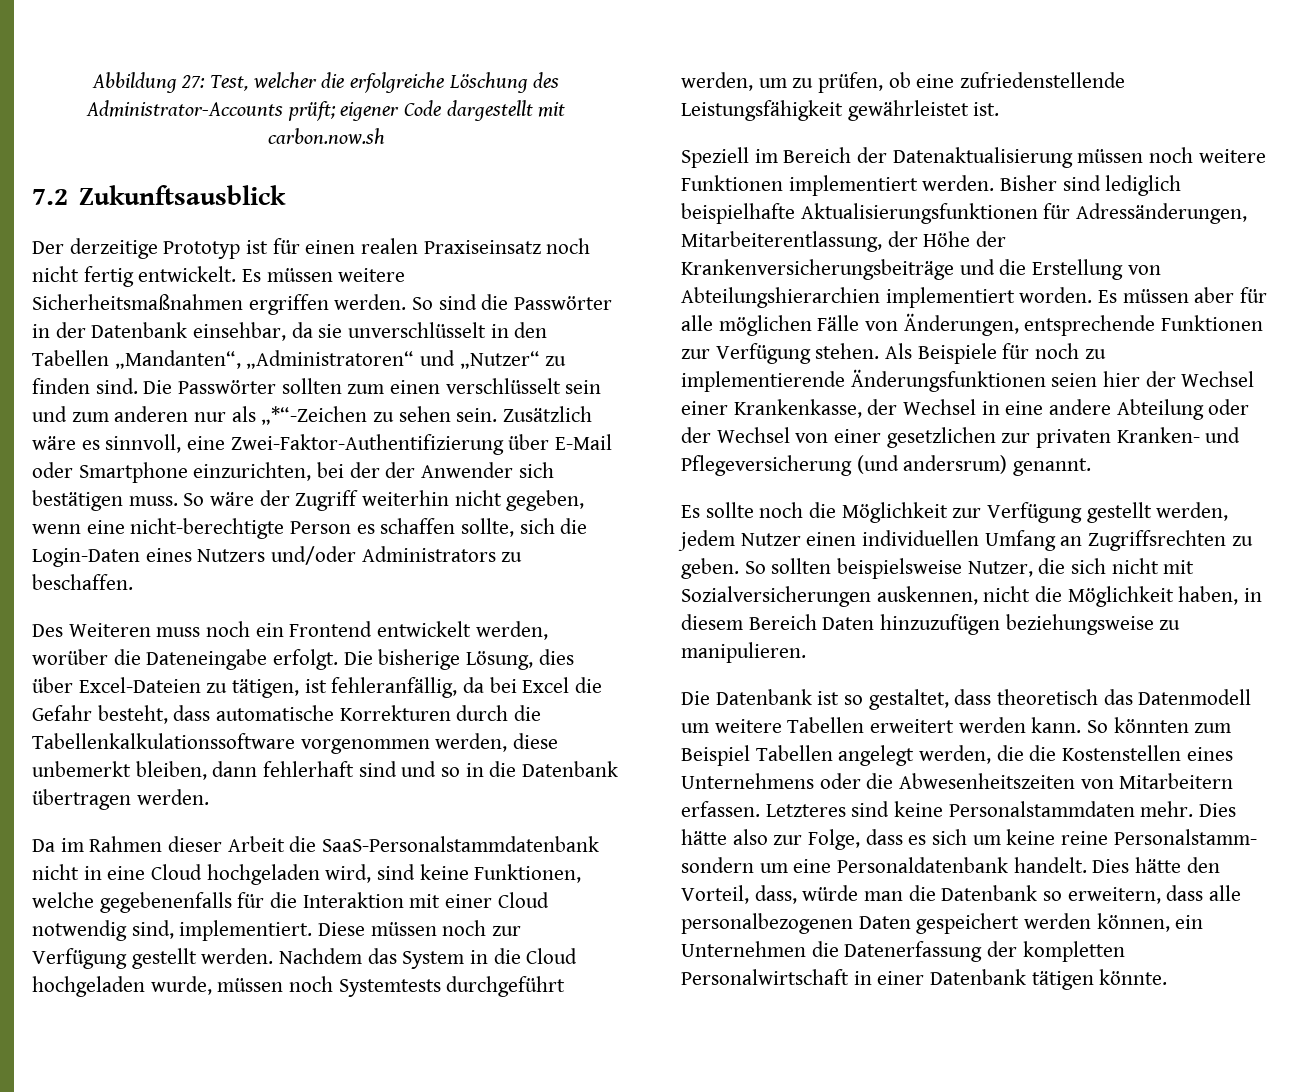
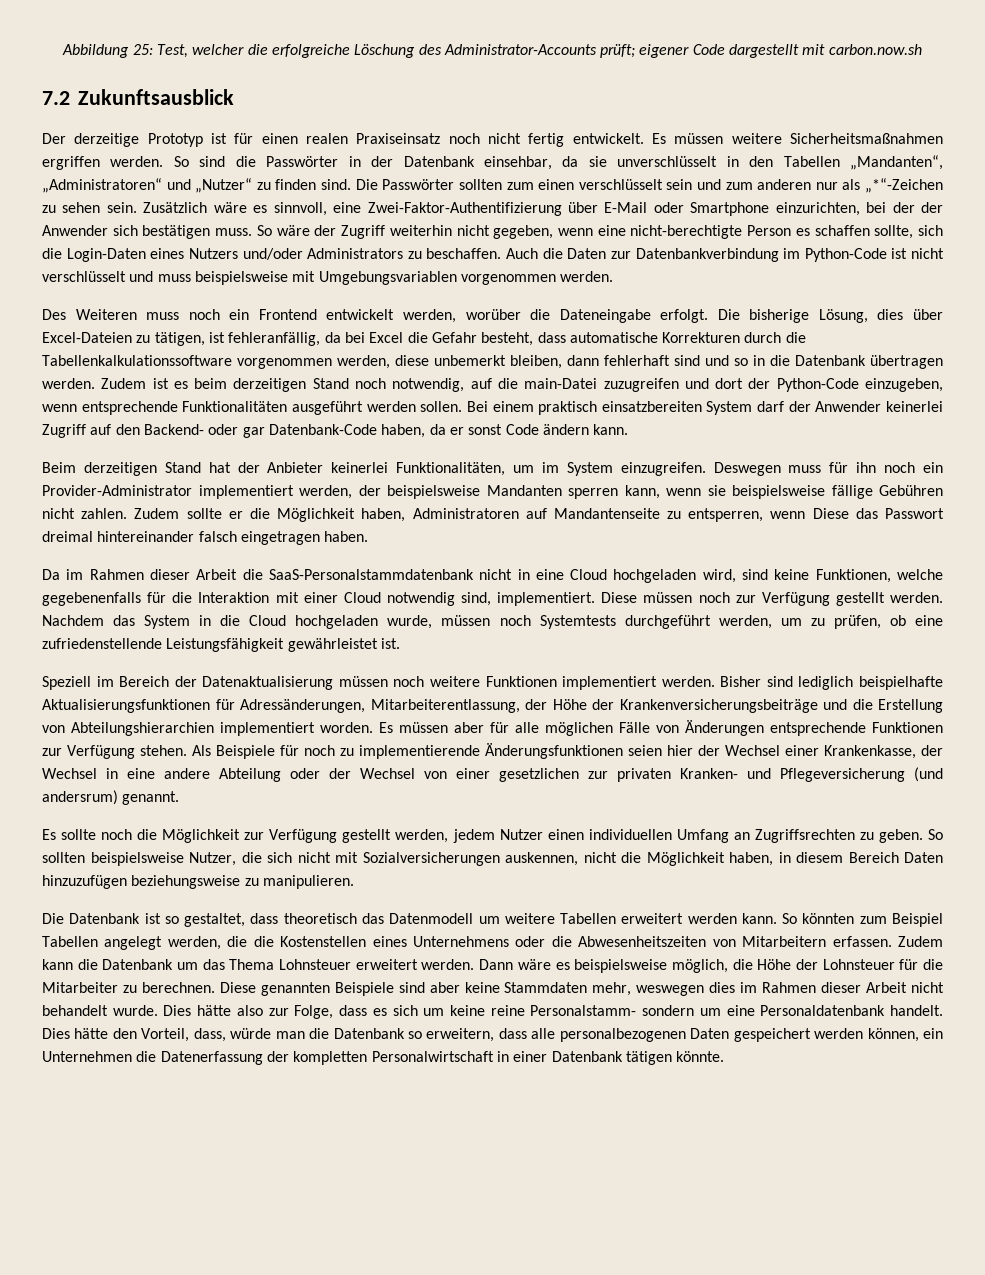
[181,75,206,88] 27: -> [132,44,153,55] 25:
(133, 582) none -> [506,248,944,262] [42,271,614,285] Auch die Daten zur Datenbankverbindung im Python-Code ist nicht verschlüsselt und muss beispielsweise mit Umgebungsvariablen vorgenommen werden.
(209, 797) none -> [101,378,943,392] [42,401,943,415] [42,424,629,438] [42,462,943,476] [42,485,943,499] [42,508,944,522] [42,531,369,545] Zudem ist es beim derzeitigen Stand noch notwendig, auf die main-Datei zuzugreifen und dort der Python-Code einzugeben, wenn entsprechende Funktionalitäten ausgeführt werden sollen. Bei einem praktisch einsatzbereiten System darf der Anwender keinerlei Zugriff auf den Backend- oder gar Datenbank-Code haben, da er sonst Code ändern kann. // Beim derzeitigen Stand hat der Anbieter keinerlei Funktionalitäten, um im System einzugreifen. Deswegen muss für ihn noch ein Provider-Administrator implementiert werden, der beispielsweise Mandanten sperren kann, wenn sie beispielsweise fällige Gebühren nicht zahlen. Zudem sollte er die Möglichkeit haben, Administratoren auf Mandantenseite zu entsperren, wenn Diese das Passwort dreimal hintereinander falsch eingetragen haben.
[903,313,1019,336] Änderungen, -> [685,720,764,736] Änderungen
[765,801,1194,817] Letzteres sind keine Personalstammdaten mehr. -> [898,936,944,947] [42,959,944,973] [42,982,945,996] [42,1005,158,1016] Zudem kann die Datenbank um das Thema Lohnsteuer erweitert werden. Dann wäre es beispielsweise möglich, die Höhe der Lohnsteuer für die Mitarbeiter zu berechnen. Diese genannten Beispiele sind aber keine Stammdaten mehr, weswegen dies im Rahmen dieser Arbeit nicht behandelt wurde.

